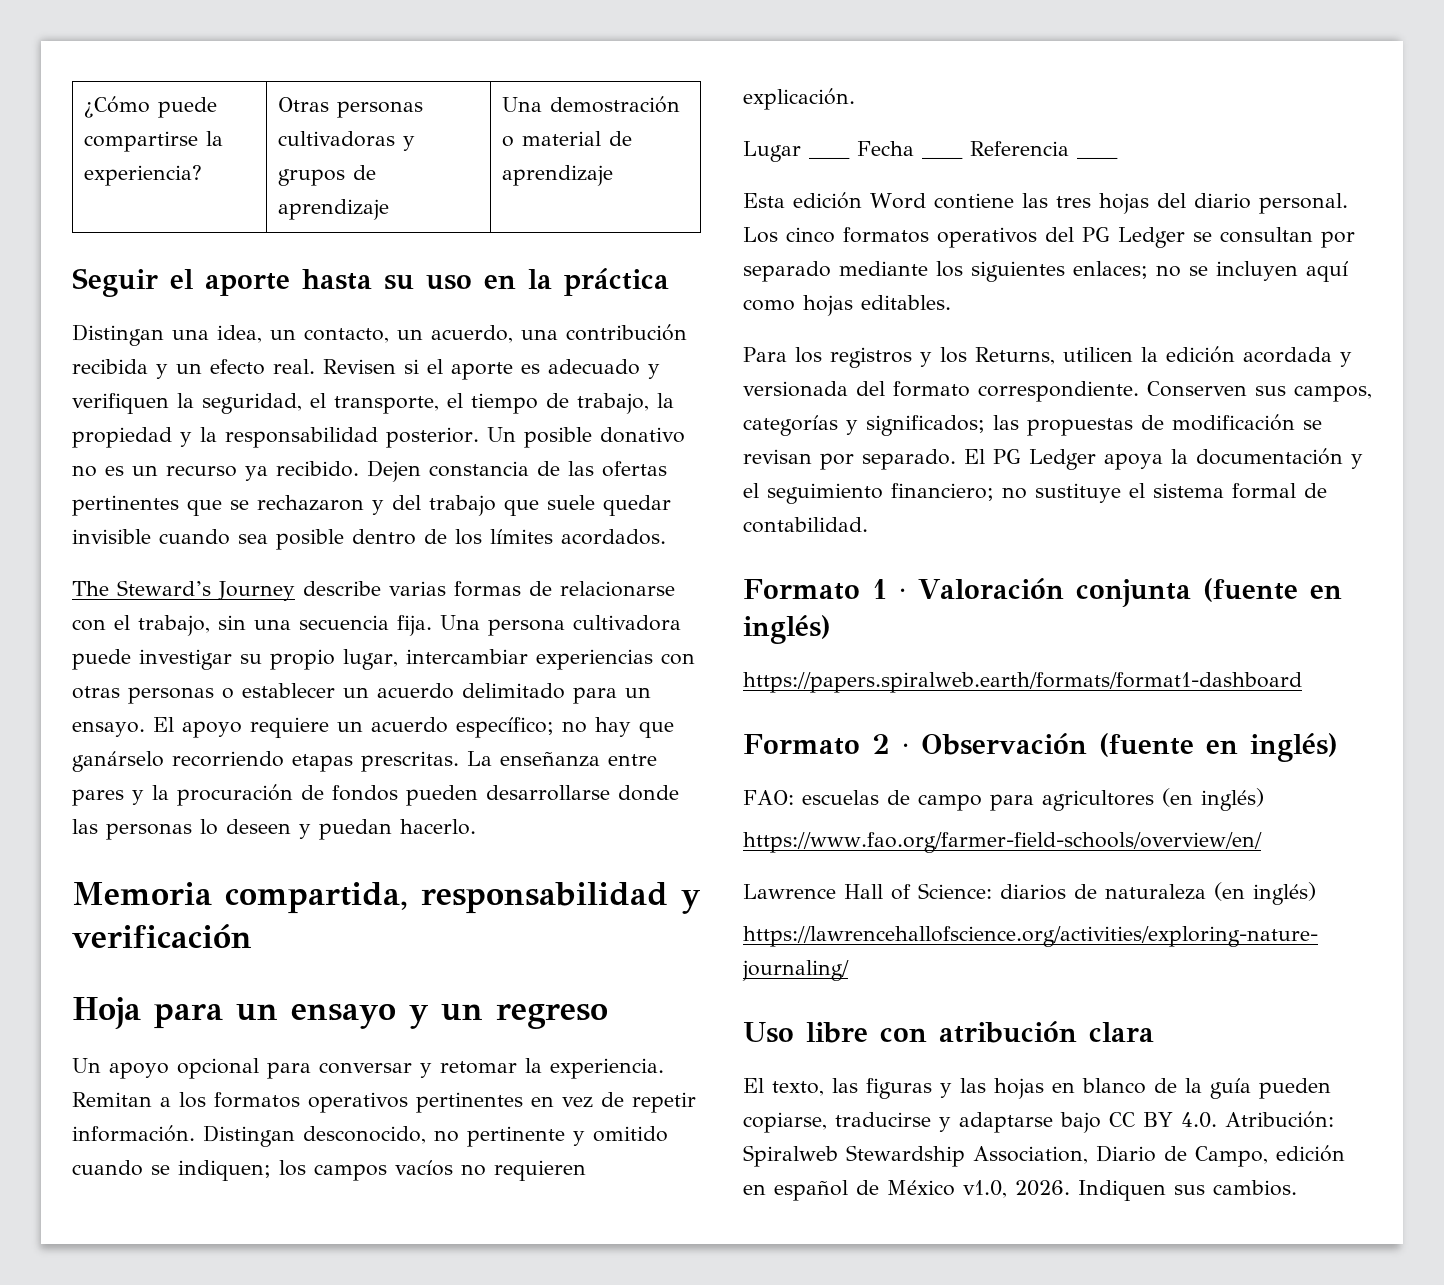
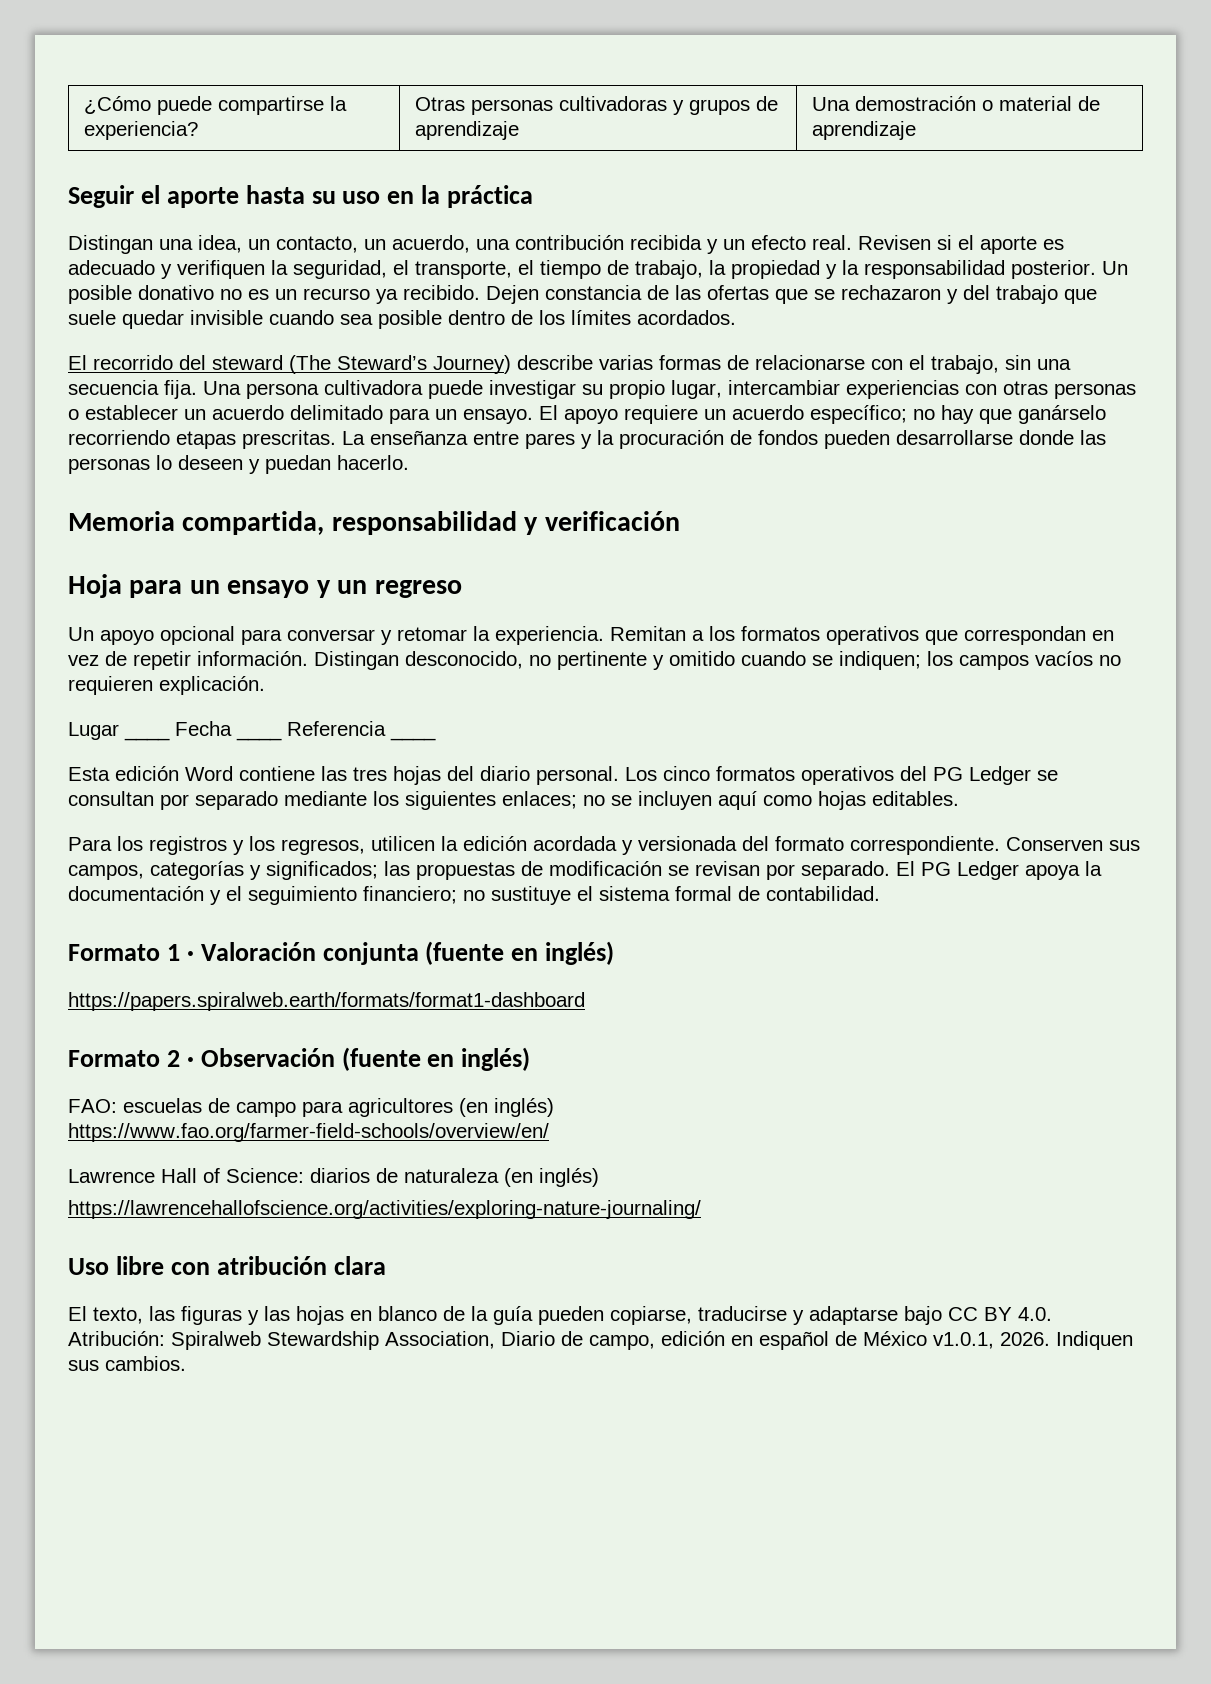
[72,495,179,516] pertinentes -> (769, 292) none
[72,580,295,601] The Steward’s Journey -> [68,355,511,374] El recorrido del steward (The Steward’s Journey)
[416,1092,523,1113] pertinentes -> [925,626,1086,645] que correspondan
[974,347,1055,365] Returns, -> [281,839,365,855] regresos,
[1195,1146,1268,1167] Campo, -> [589,1335,655,1350] campo,
[963,1180,1007,1198] v1.0, -> [933,1332,994,1349] v1.0.1,

